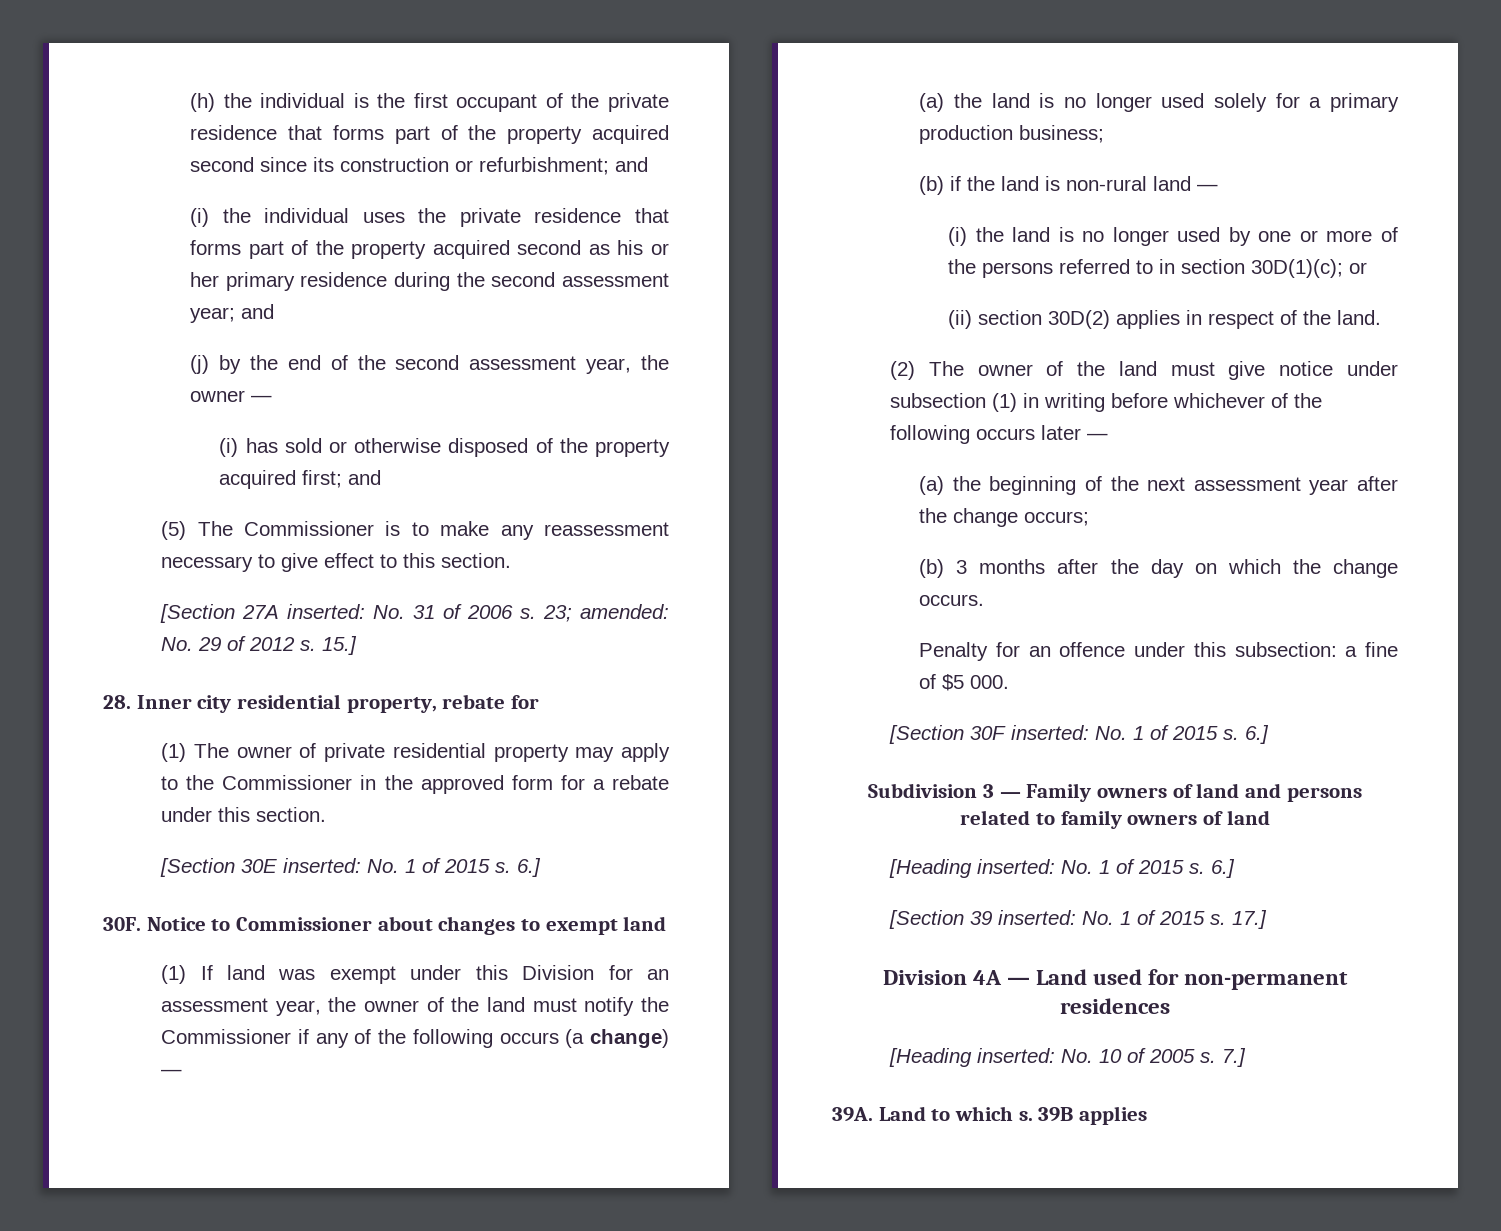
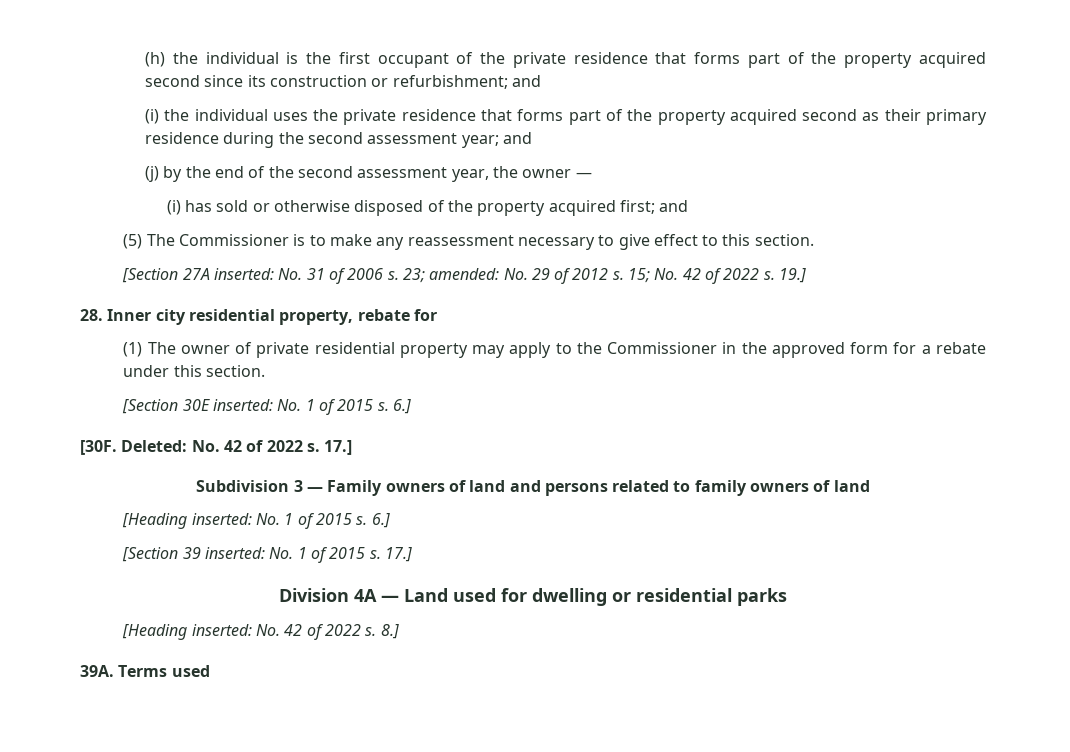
[617,240,669,255] [190,272,220,287] his or her -> [884,109,921,121] their
[322,636,358,655] 15.] -> [628,268,807,284] 15; No. 42 of 2022 s. 19.]
[103,916,667,935] [161,965,670,984] [161,997,669,1016] [161,1029,669,1048] [161,1069,183,1076] [919,93,1399,112] [919,125,1105,144] [919,176,1219,195] [948,227,1398,246] [948,259,1368,278] [948,310,1382,329] [890,361,1398,380] [890,393,1323,412] [890,425,1109,444] [919,476,1398,495] [919,508,1090,527] [919,559,1398,578] [919,594,985,606] [919,642,1398,661] [919,674,1010,691] [889,725,1270,744] 30F. Notice to Commissioner about changes to exempt land // (1) If land was exempt under this Division for an assessment year, the owner of the land must notify the Commissioner if any of the following occurs (a change) — // (a) the land is no longer used solely for a primary production business; // (b) if the land is non-rural land — // (i) the land is no longer used by one or more of the persons referred to in section 30D(1)(c); or // (ii) section 30D(2) applies in respect of the land. // (2) The owner of the land must give notice under subsection (1) in writing before whichever of the following occurs later — // (a) the beginning of the next assessment year after the change occurs; // (b) 3 months after the day on which the change occurs. // Penalty for an offence under this subsection: a fine of $5 000. // [Section 30F inserted: No. 1 of 2015 s. 6.] -> [80,440,353,455] [30F. Deleted: No. 42 of 2022 s. 17.]
[1184,972,1349,990] [1060,998,1170,1014] [889,1048,1247,1067] [832,1106,1148,1125] non-permanent residences // [Heading inserted: No. 10 of 2005 s. 7.] // 39A. Land to which s. 39B applies -> [532,588,787,606] [122,624,399,640] [80,665,210,677] dwelling or residential parks // [Heading inserted: No. 42 of 2022 s. 8.] // 39A. Terms used

